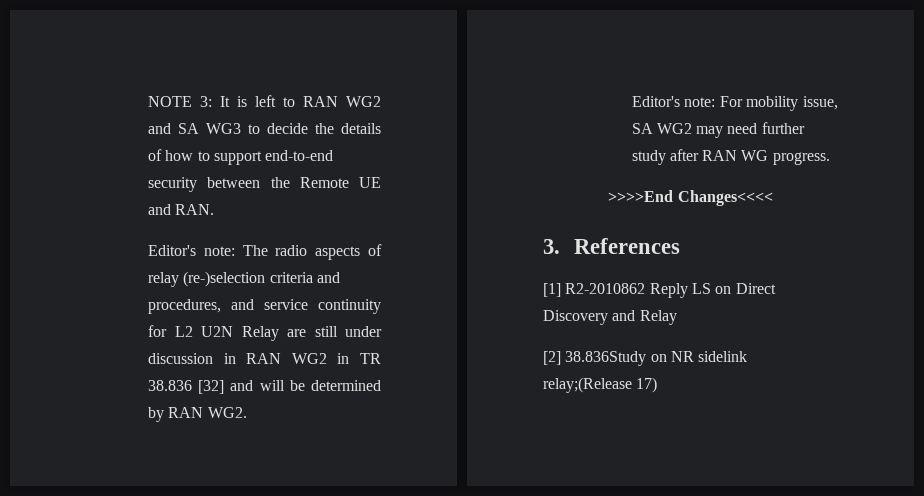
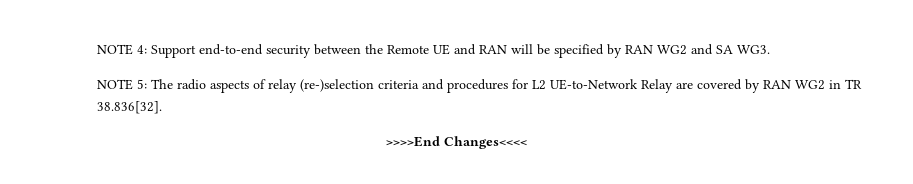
[148,95,381,107] [148,123,381,134] [148,149,263,165] NOTE 3: It is left to RAN WG2 and SA WG3 to decide the details of how to support -> [96,44,196,58] NOTE 4: Support
[175,204,215,215] [148,245,235,256] RAN. // Editor's note: -> [478,44,770,58] [96,79,147,90] RAN will be specified by RAN WG2 and SA WG3. // NOTE 5:
[148,299,382,314] procedures, and service continuity -> [446,79,508,93] procedures
[201,326,234,337] U2N -> [549,79,638,90] UE-to-Network
[314,326,382,337] [148,353,381,364] [148,380,381,394] [148,407,247,422] [631,96,838,111] [631,122,805,138] [631,149,830,165] [608,190,773,206] [543,238,681,254] [543,283,776,298] [543,310,677,325] [543,351,748,366] [543,377,658,393] still under discussion in RAN WG2 in TR 38.836 [32] and will be determined by RAN WG2. // Editor's note: For mobility issue, SA WG2 may need further study after RAN WG progress. // >>>>End Changes<<<< // 3. References // [1] R2-2010862 Reply LS on Direct Discovery and Relay // [2] 38.836Study on NR sidelink relay;(Release 17) -> [696,79,862,93] [96,101,162,114] [386,136,527,149] covered by RAN WG2 in TR 38.836[32]. // >>>>End Changes<<<<

